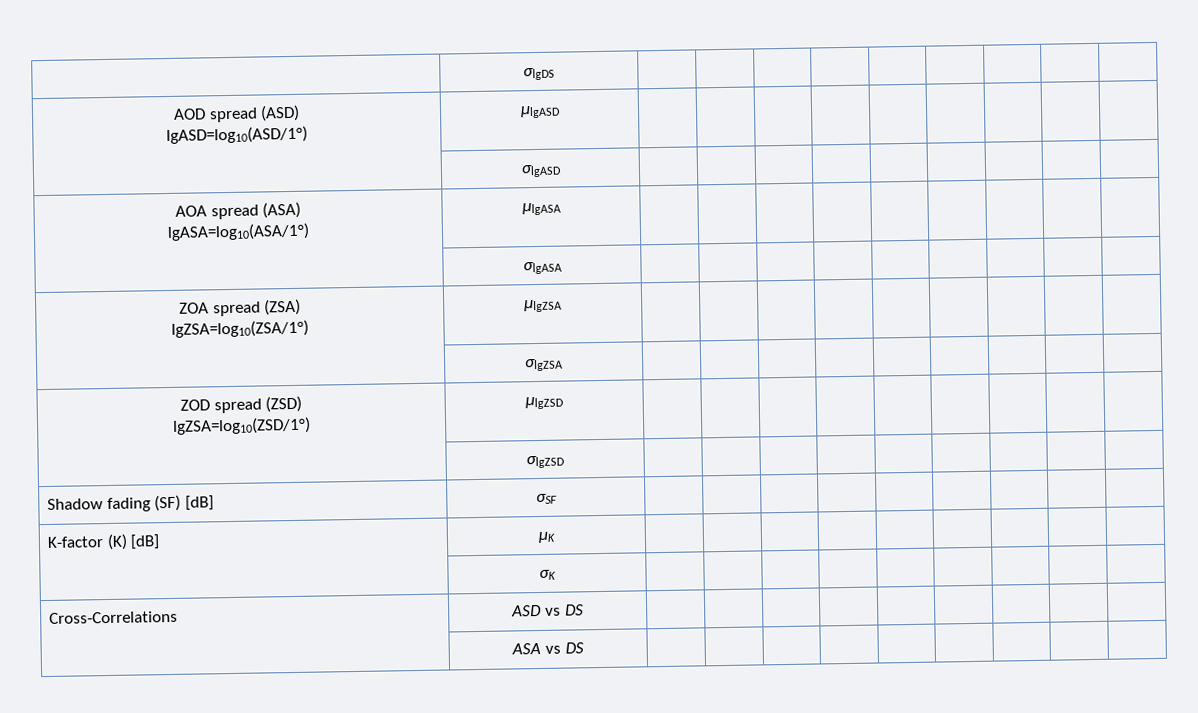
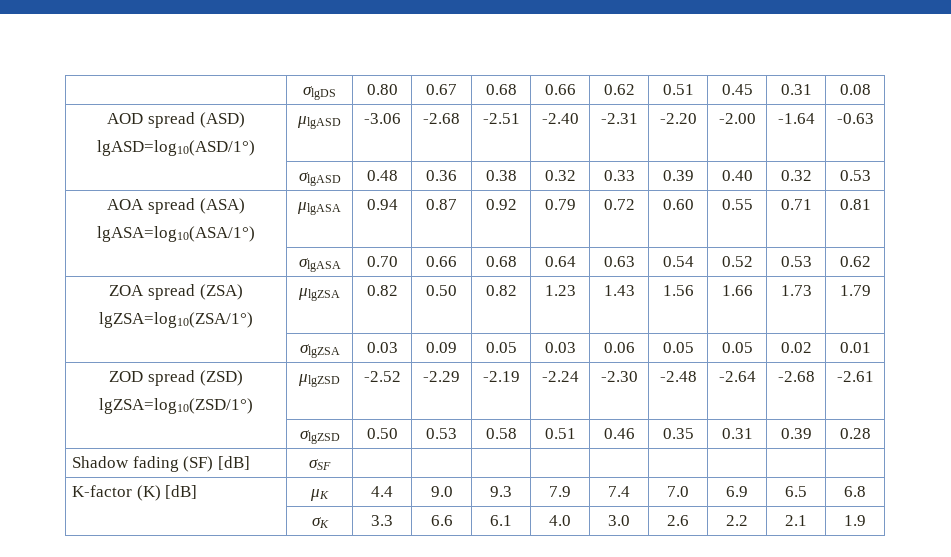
(555, 74) | | | | | | | | -> [366,84,398,95] [426,84,457,95] [485,84,517,95] [544,84,576,95] [603,84,635,95] [662,84,694,95] [721,84,753,95] [780,84,812,95] [839,84,871,95] 0.80 | 0.67 | 0.68 | 0.66 | 0.62 | 0.51 | 0.45 | 0.31 | 0.08
[520,164,561,178] | | | | | | | | // | σlgASD | | | | | | | | | -> [363,113,401,124] [423,113,460,124] [482,113,520,124] [541,113,579,124] [600,113,638,124] [659,113,697,124] [718,113,756,124] [777,113,815,124] [836,113,874,124] [298,172,341,186] [366,170,398,181] [426,170,457,181] [485,170,517,181] [544,170,576,181] [603,170,635,181] [662,170,694,181] [721,170,753,181] [780,170,812,181] [839,170,871,181] -3.06 | -2.68 | -2.51 | -2.40 | -2.31 | -2.20 | -2.00 | -1.64 | -0.63 // | σlgASD | 0.48 | 0.36 | 0.38 | 0.32 | 0.33 | 0.39 | 0.40 | 0.32 | 0.53
[522,261,562,275] | | | | | | | | // | σlgASA | | | | | | | | | -> [366,199,398,210] [426,199,457,210] [485,199,517,210] [544,199,576,210] [603,199,635,210] [662,199,694,210] [721,199,753,210] [780,199,812,210] [839,199,871,210] [298,258,341,272] [366,256,398,267] [426,256,457,267] [485,256,517,267] [544,256,576,267] [603,256,635,267] [662,256,694,267] [721,256,753,267] [780,256,812,267] [839,256,871,267] 0.94 | 0.87 | 0.92 | 0.79 | 0.72 | 0.60 | 0.55 | 0.71 | 0.81 // | σlgASA | 0.70 | 0.66 | 0.68 | 0.64 | 0.63 | 0.54 | 0.52 | 0.53 | 0.62
[525,358,563,372] | | | | | | | | // | σlgZSA | | | | | | | | | -> [366,285,398,296] [426,285,457,296] [485,285,517,296] [544,285,576,296] [603,285,635,296] [662,285,694,296] [721,285,753,296] [780,285,812,296] [839,285,871,296] [299,344,340,358] [366,342,398,353] [426,342,457,353] [485,342,517,353] [544,342,576,353] [603,342,635,353] [662,342,694,353] [721,342,753,353] [780,342,812,353] [839,342,871,353] 0.82 | 0.50 | 0.82 | 1.23 | 1.43 | 1.56 | 1.66 | 1.73 | 1.79 // | σlgZSA | 0.03 | 0.09 | 0.05 | 0.03 | 0.06 | 0.05 | 0.05 | 0.02 | 0.01
[526,455,564,469] | | | | | | | | // | σlgZSD | | | | | | | | | -> [363,371,401,382] [423,371,460,382] [482,371,520,382] [541,371,579,382] [600,371,638,382] [659,371,697,382] [718,371,756,382] [777,371,815,382] [836,371,874,382] [299,430,340,444] [366,428,398,439] [426,428,457,439] [485,428,517,439] [544,428,576,439] [603,428,635,439] [662,428,694,439] [721,428,753,439] [780,428,812,439] [839,428,871,439] -2.52 | -2.29 | -2.19 | -2.24 | -2.30 | -2.48 | -2.64 | -2.68 | -2.61 // | σlgZSD | 0.50 | 0.53 | 0.58 | 0.51 | 0.46 | 0.35 | 0.31 | 0.39 | 0.28
[539,569,556,580] [49,610,179,624] [511,604,584,617] [511,642,584,655] | | | | | | | | // | σK | | | | | | | | | // Cross-Correlations | ASD vs DS | | | | | | | | | // | ASA vs DS | | | | | | | | | -> [371,486,393,497] [430,486,453,497] [490,486,512,497] [549,486,571,497] [608,486,630,497] [667,486,689,497] [726,486,748,497] [785,486,807,497] [844,486,866,497] [311,517,329,528] [371,515,393,526] [430,515,453,526] [490,515,512,526] [549,515,571,526] [608,515,630,526] [667,515,689,526] [726,515,748,526] [785,515,807,526] [844,515,866,526] 4.4 | 9.0 | 9.3 | 7.9 | 7.4 | 7.0 | 6.9 | 6.5 | 6.8 // | σK | 3.3 | 6.6 | 6.1 | 4.0 | 3.0 | 2.6 | 2.2 | 2.1 | 1.9

